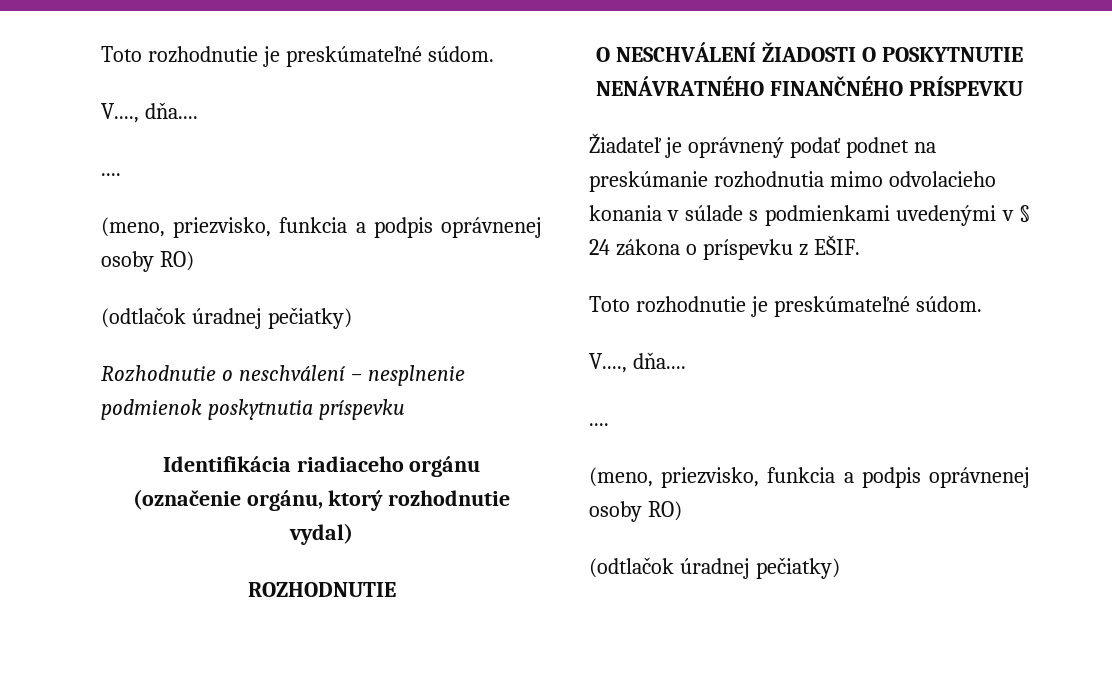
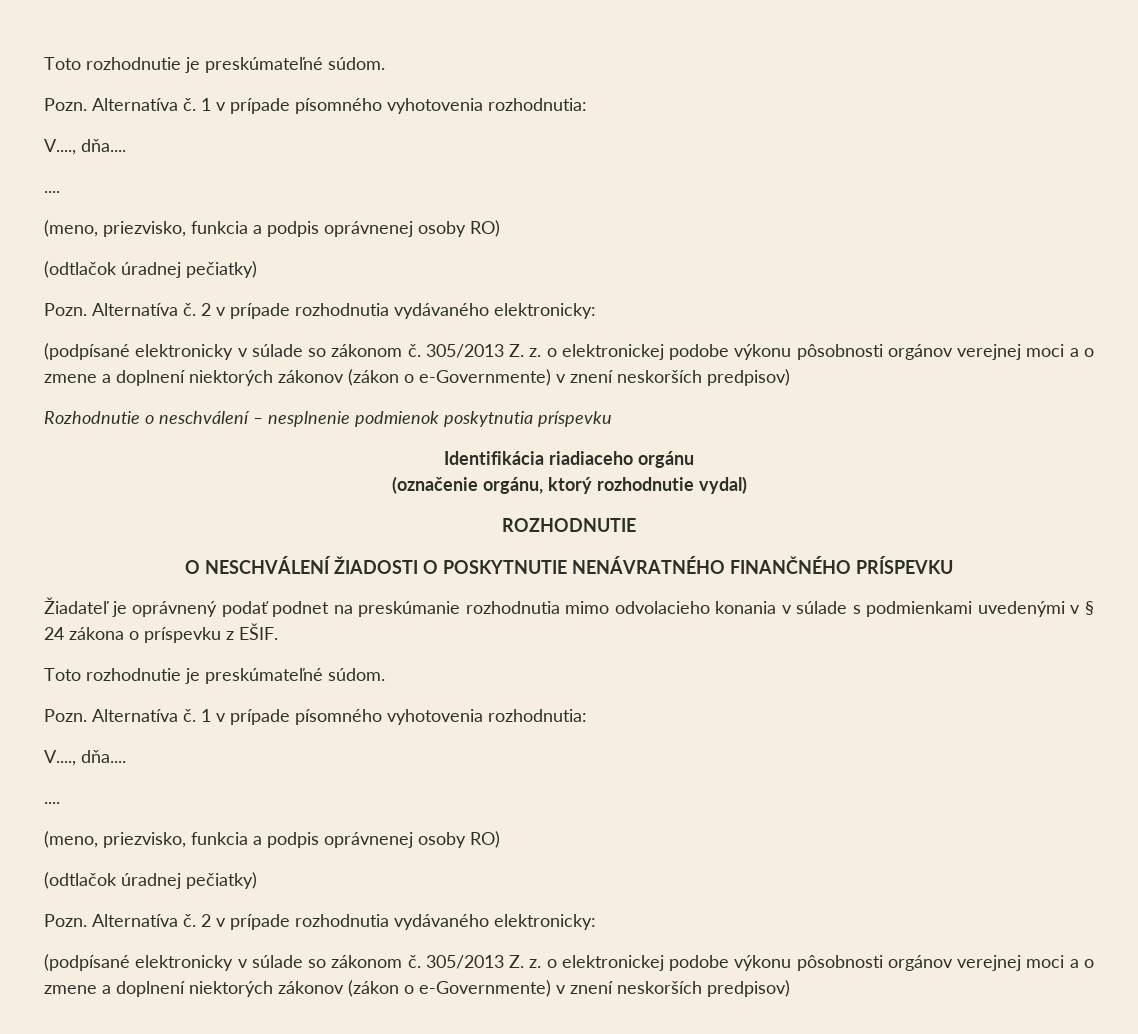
[101,46,494,67] Toto rozhodnutie je preskúmateľné súdom. -> [44,57,385,73] [44,98,587,114] Toto rozhodnutie je preskúmateľné súdom. // Pozn. Alternatíva č. 1 v prípade písomného vyhotovenia rozhodnutia:
(352, 318) none -> [44,303,596,319] [44,343,1095,360] [44,369,790,386] // Pozn. Alternatíva č. 2 v prípade rozhodnutia vydávaného elektronicky: // (podpísané elektronicky v súlade so zákonom č. 305/2013 Z. z. o elektronickej podobe výkonu pôsobnosti orgánov verejnej moci a o zmene a doplnení niektorých zákonov (zákon o e-Governmente) v znení neskorších predpisov)
(982, 304) none -> [44,709,587,725] // Pozn. Alternatíva č. 1 v prípade písomného vyhotovenia rozhodnutia:
(840, 568) none -> [44,914,596,930] [44,954,1095,971] [44,980,790,997] // Pozn. Alternatíva č. 2 v prípade rozhodnutia vydávaného elektronicky: // (podpísané elektronicky v súlade so zákonom č. 305/2013 Z. z. o elektronickej podobe výkonu pôsobnosti orgánov verejnej moci a o zmene a doplnení niektorých zákonov (zákon o e-Governmente) v znení neskorších predpisov)

